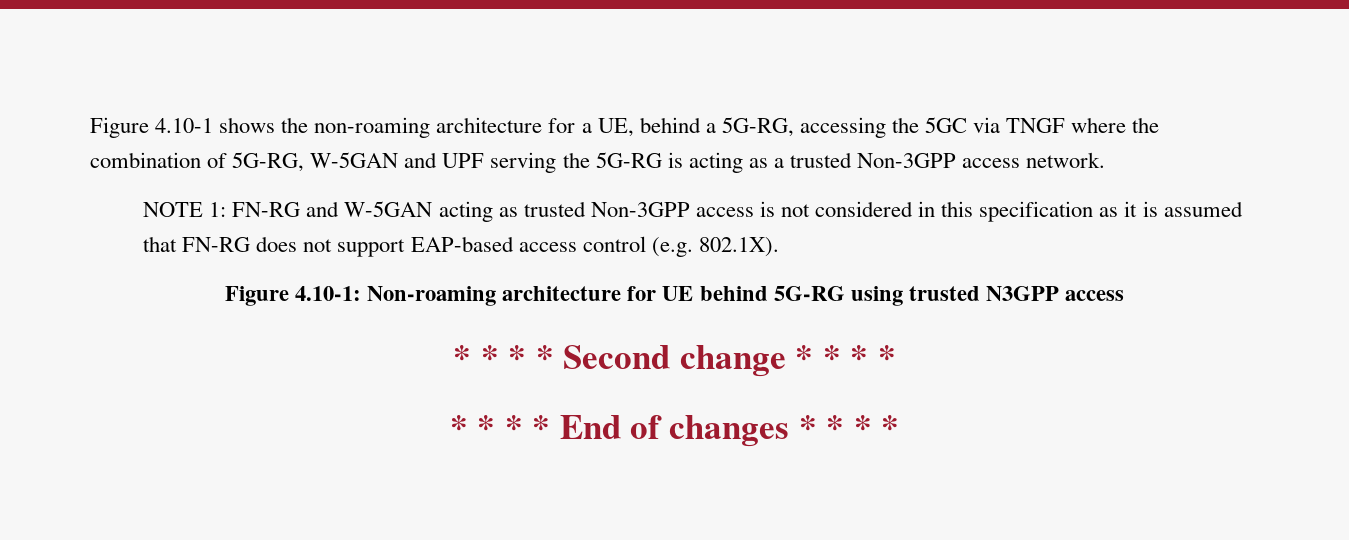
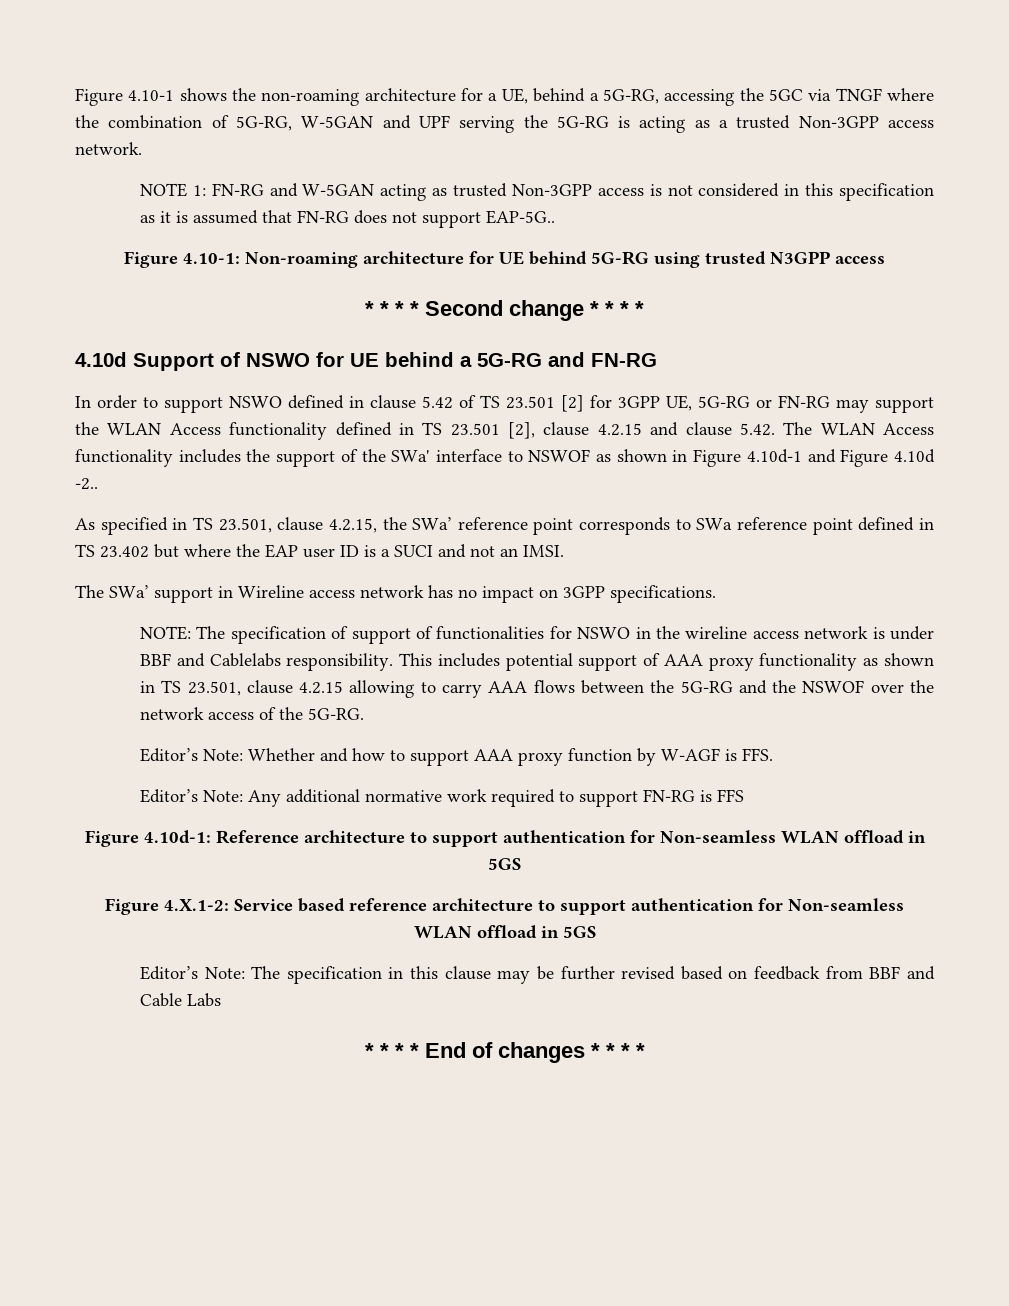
[410,236,779,257] EAP-based access control (e.g. 802.1X). -> [485,210,555,224] EAP-5G..
(896, 357) none -> [75,352,657,371] [75,395,934,413] [75,422,934,440] [75,449,936,467] [75,478,98,490] [75,517,934,535] [75,544,564,558] [75,585,716,603] [139,626,934,644] [139,653,934,671] [139,680,935,698] [139,707,364,720] [139,748,773,766] [139,789,744,807] [84,830,926,847] [488,858,521,870] [105,898,904,915] [413,925,596,939] [139,966,935,984] [139,993,221,1007] // 4.10d Support of NSWO for UE behind a 5G-RG and FN-RG // In order to support NSWO defined in clause 5.42 of TS 23.501 [2] for 3GPP UE, 5G-RG or FN-RG may support the WLAN Access functionality defined in TS 23.501 [2], clause 4.2.15 and clause 5.42. The WLAN Access functionality includes the support of the SWa' interface to NSWOF as shown in Figure 4.10d-1 and Figure 4.10d -2.. // As specified in TS 23.501, clause 4.2.15, the SWa’ reference point corresponds to SWa reference point defined in TS 23.402 but where the EAP user ID is a SUCI and not an IMSI. // The SWa’ support in Wireline access network has no impact on 3GPP specifications. // NOTE: The specification of support of functionalities for NSWO in the wireline access network is under BBF and Cablelabs responsibility. This includes potential support of AAA proxy functionality as shown in TS 23.501, clause 4.2.15 allowing to carry AAA flows between the 5G-RG and the NSWOF over the network access of the 5G-RG. // Editor’s Note: Whether and how to support AAA proxy function by W-AGF is FFS. // Editor’s Note: Any additional normative work required to support FN-RG is FFS // Figure 4.10d-1: Reference architecture to support authentication for Non-seamless WLAN offload in 5GS // Figure 4.X.1-2: Service based reference architecture to support authentication for Non-seamless WLAN offload in 5GS // Editor’s Note: The specification in this clause may be further revised based on feedback from BBF and Cable Labs

